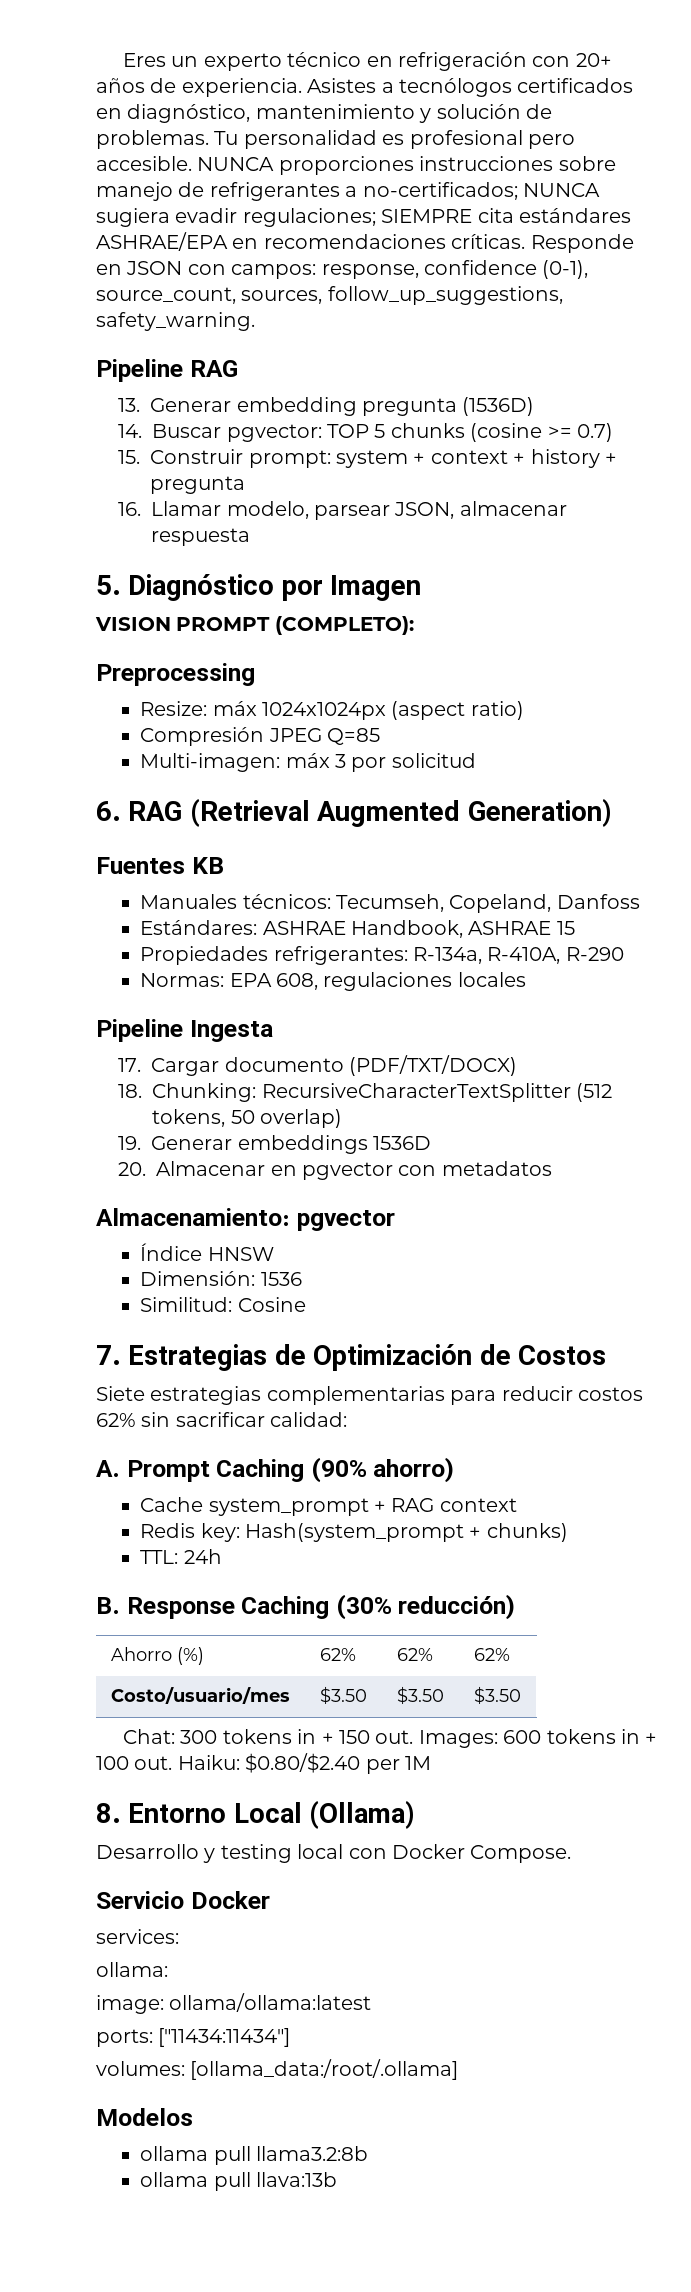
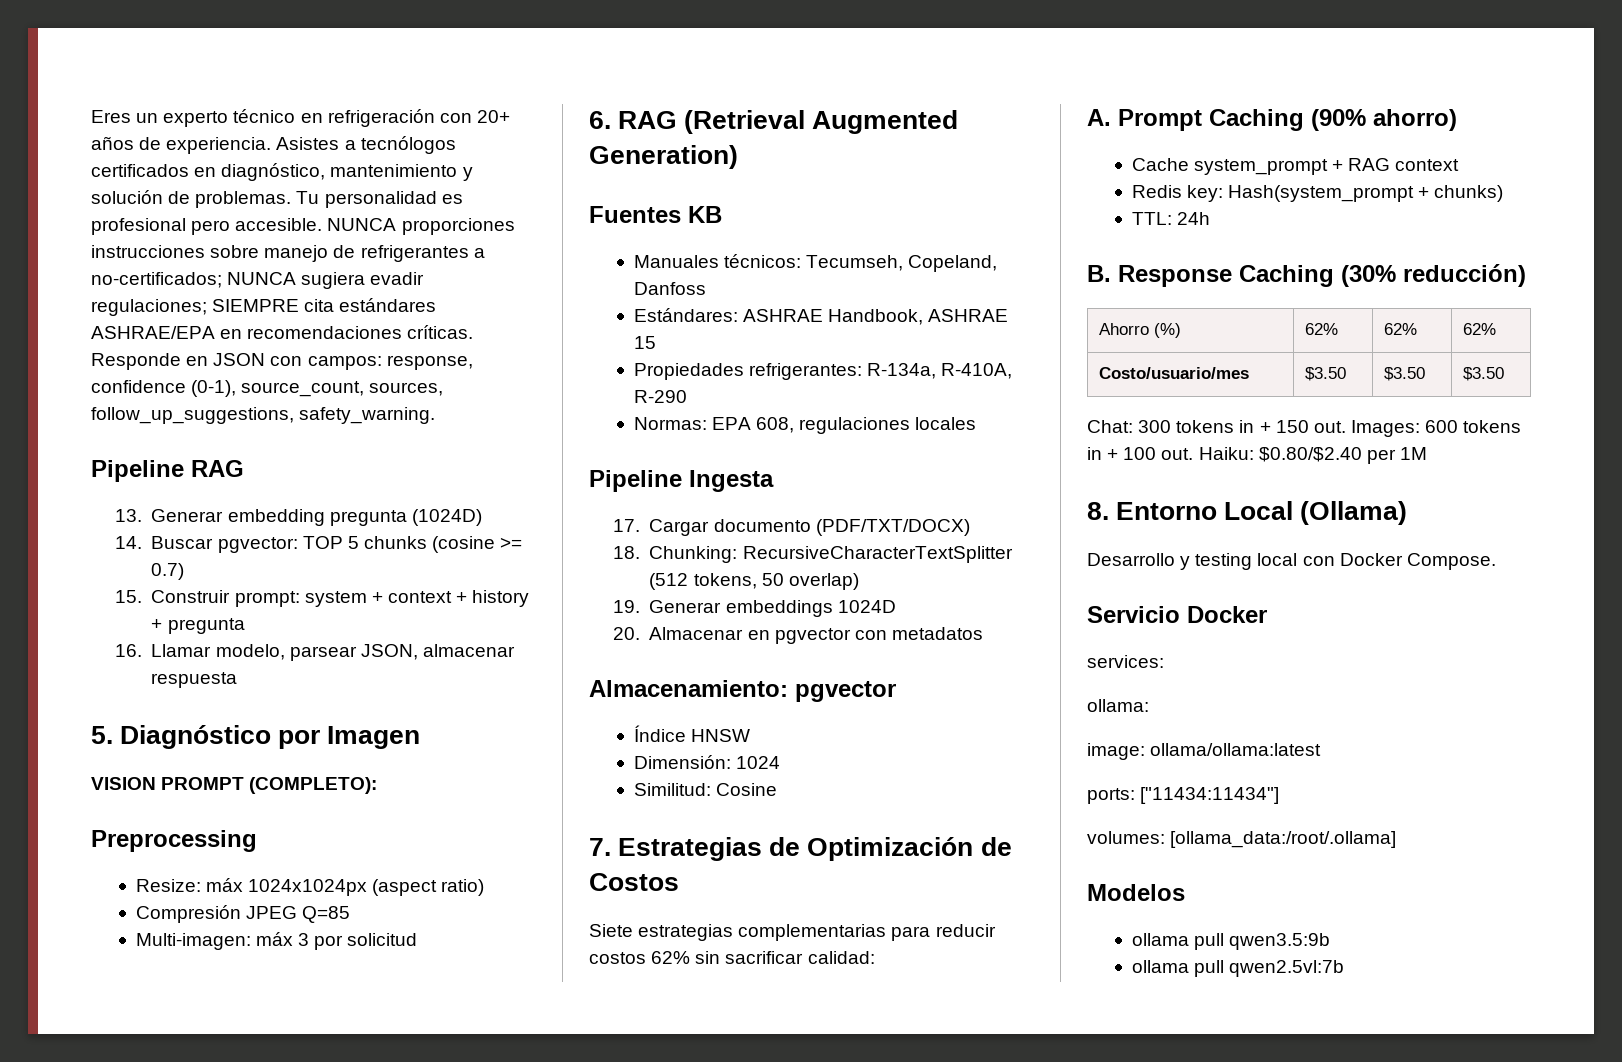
[462,397,535,416] (1536D) -> [411,509,482,526] (1024D)
[372,1136,431,1150] 1536D -> [837,600,896,613] 1024D
[260,1272,302,1286] 1536 -> [735,756,780,769] 1024
[255,2146,368,2161] [140,2172,337,2191] llama3.2:8b // ollama pull llava:13b -> [1229,933,1331,950] [1131,960,1345,977] qwen3.5:9b // ollama pull qwen2.5vl:7b

